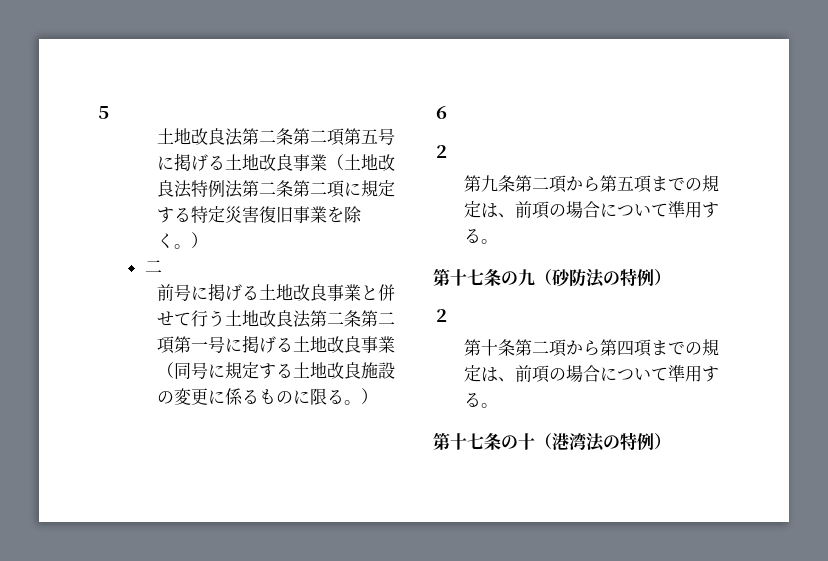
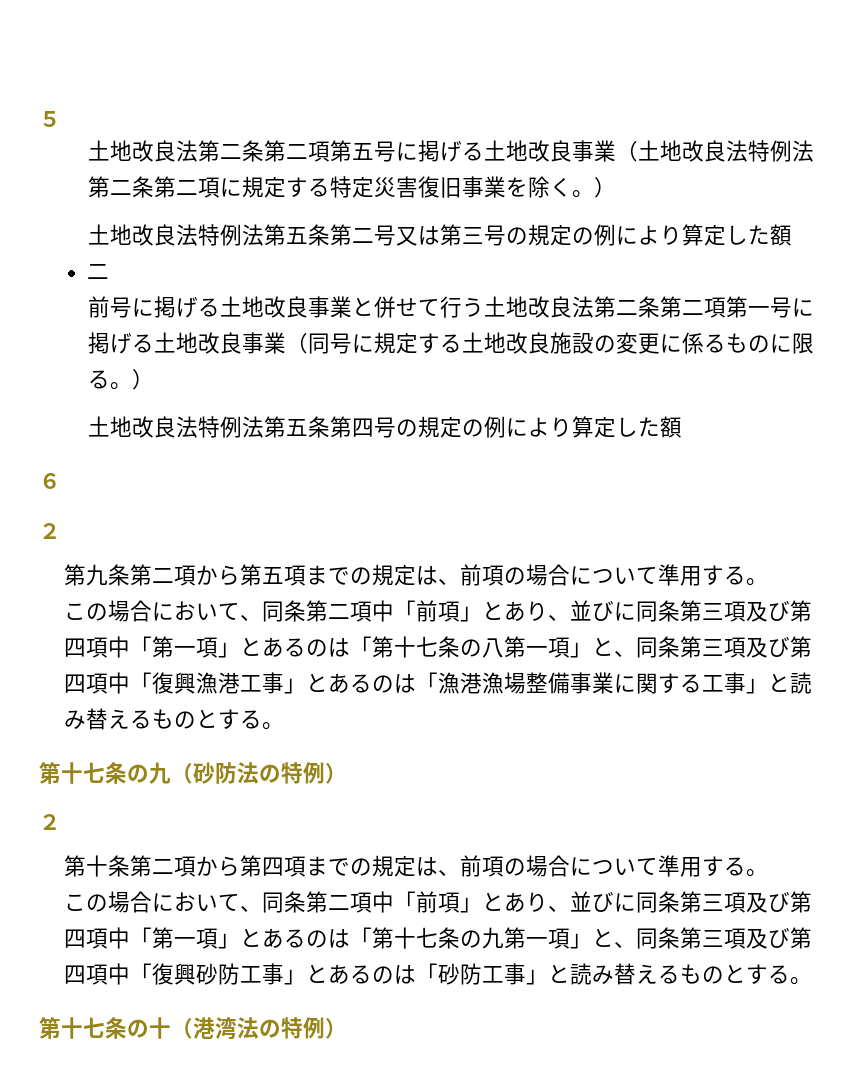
(208, 240) none -> [88,224,793,246] // 土地改良法特例法第五条第二号又は第三号の規定の例により算定した額
(378, 396) none -> [88,416,683,438] // 土地改良法特例法第五条第四号の規定の例により算定した額
(498, 241) none -> [63,600,812,622] [63,636,812,658] [63,672,812,694] [63,708,284,730] // この場合において、同条第二項中「前項」とあり、並びに同条第三項及び第四項中「第一項」とあるのは「第十七条の八第一項」と、同条第三項及び第四項中「復興漁港工事」とあるのは「漁港漁場整備事業に関する工事」と読み替えるものとする。
(498, 405) none -> [63,891,812,913] [63,927,812,949] [63,963,812,985] // この場合において、同条第二項中「前項」とあり、並びに同条第三項及び第四項中「第一項」とあるのは「第十七条の九第一項」と、同条第三項及び第四項中「復興砂防工事」とあるのは「砂防工事」と読み替えるものとする。

